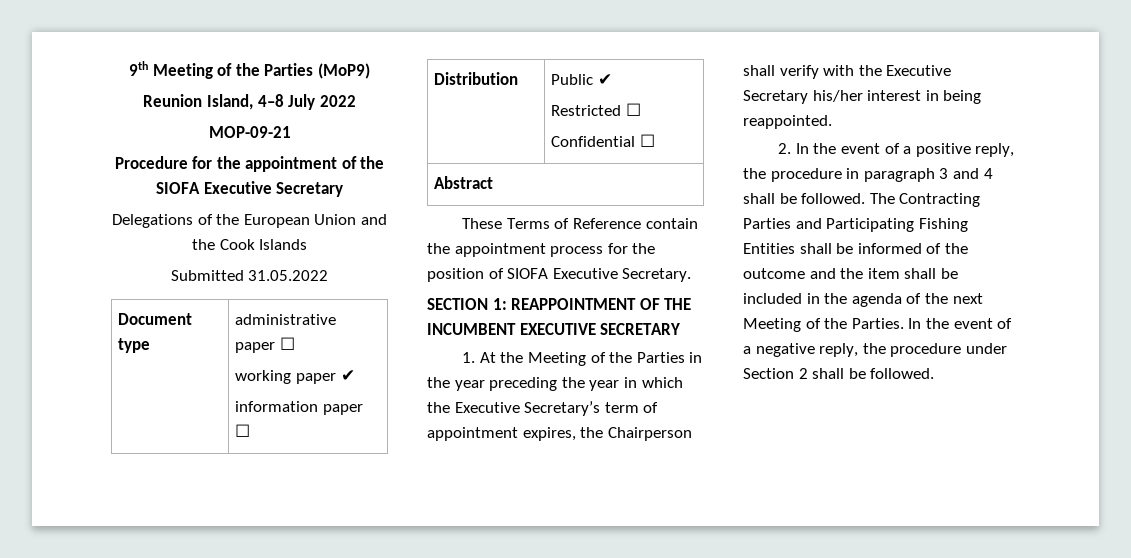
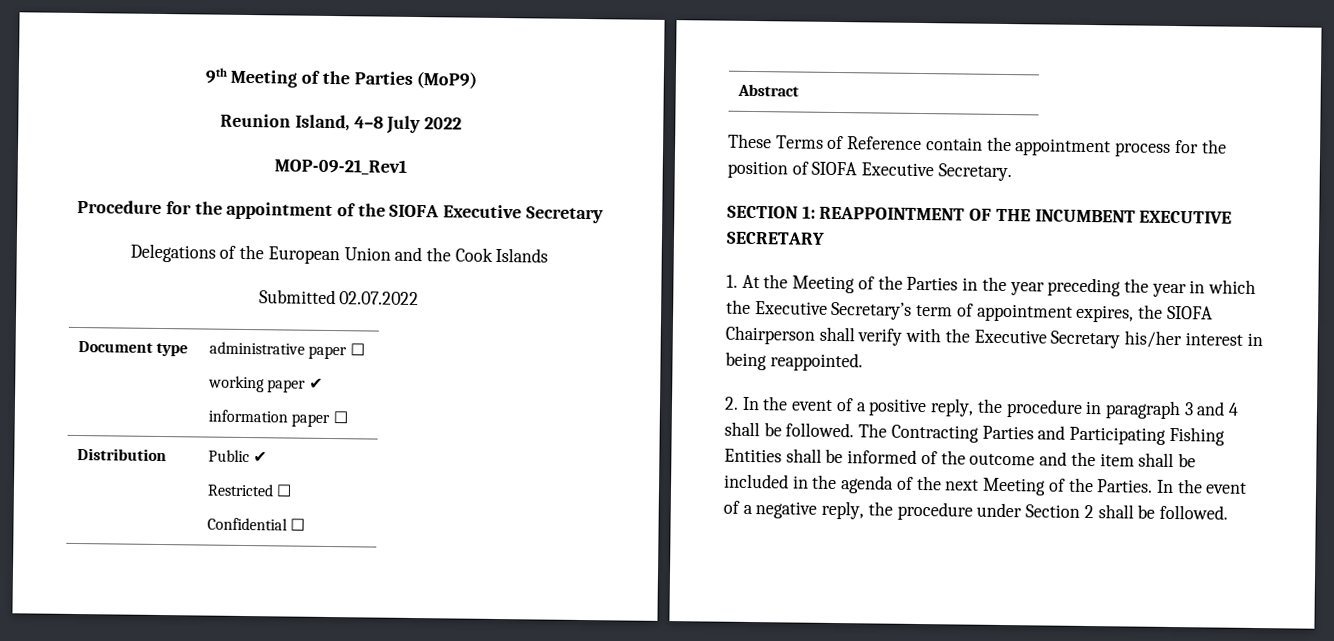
[208,126,291,138] MOP-09-21 -> [273,158,407,176] MOP-09-21_Rev1
[248,270,329,281] 31.05.2022 -> [339,291,420,306] 02.07.2022
(604, 432) none -> [1166,305,1213,320] SIOFA

